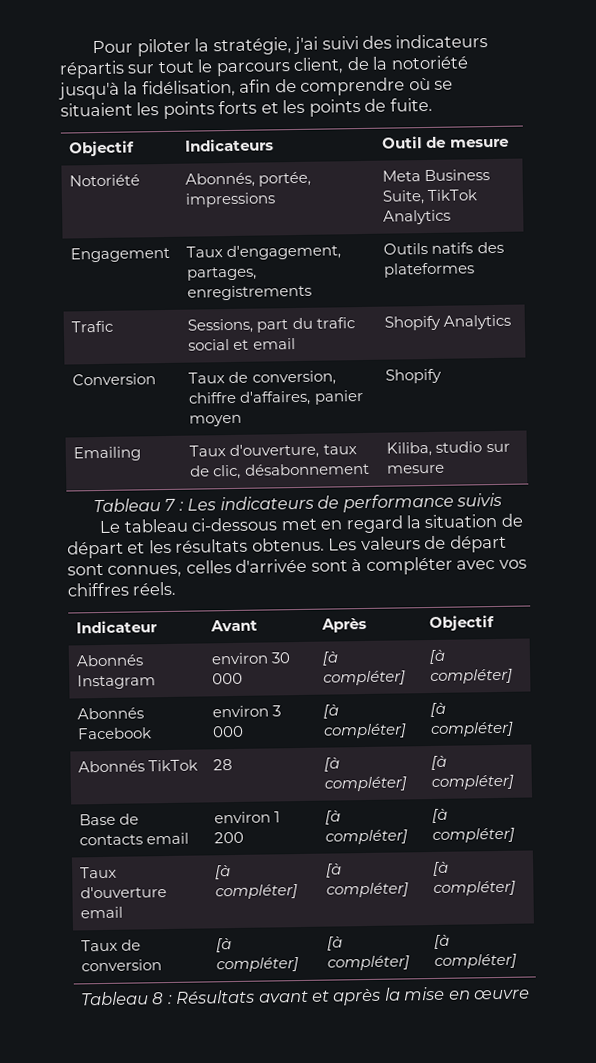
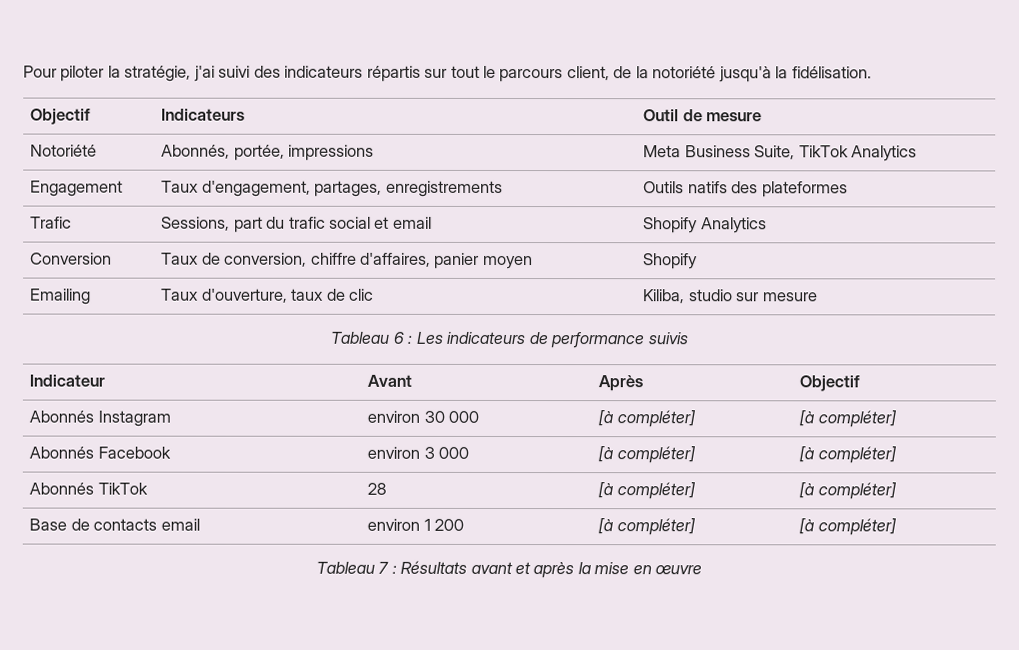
[141,76,454,98] [60,97,433,120] fidélisation, afin de comprendre où se situaient les points forts et les points de fuite. -> [791,66,872,79] fidélisation.
[212,462,370,480] clic, désabonnement -> [348,288,374,301] clic
[164,498,177,512] 7 -> [392,331,404,344] 6
[99,513,523,534] [67,534,507,559] [67,556,527,578] [67,581,177,597] // Le tableau ci-dessous met en regard la situation de départ et les résultats obtenus. Les valeurs de départ sont connues, celles d'arrivée sont à compléter avec vos chiffres réels. -> (688, 338) none
[80,866,118,879] [80,886,168,899] [80,906,124,919] [215,865,232,880] [215,884,299,900] [326,863,343,878] [326,882,410,898] [433,861,450,876] [433,880,517,896] [81,939,142,952] [81,959,163,972] [216,938,233,953] [216,957,300,973] [327,936,344,951] [327,955,411,971] [434,934,451,949] [434,953,518,969] [79,991,165,1006] // Taux d'ouverture email | [à compléter] | [à compléter] | [à compléter] // Taux de conversion | [à compléter] | [à compléter] | [à compléter] // Tableau 8 -> [315,561,390,574] // Tableau 7

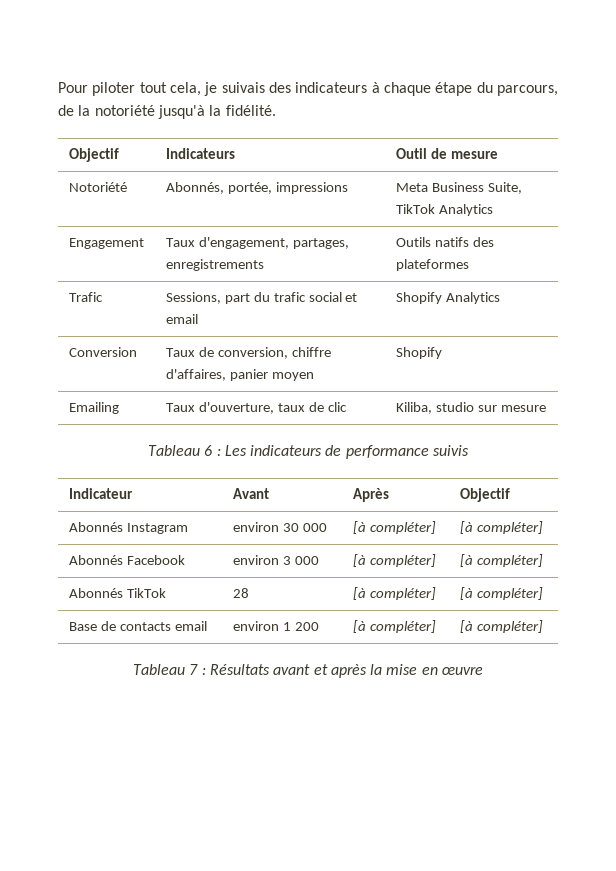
[107,65,610,83] la stratégie, j'ai suivi des indicateurs répartis sur tout le parcours client, -> [139,82,558,96] tout cela, je suivais des indicateurs à chaque étape du parcours,
[791,66,872,79] fidélisation. -> [225,105,276,116] fidélité.

